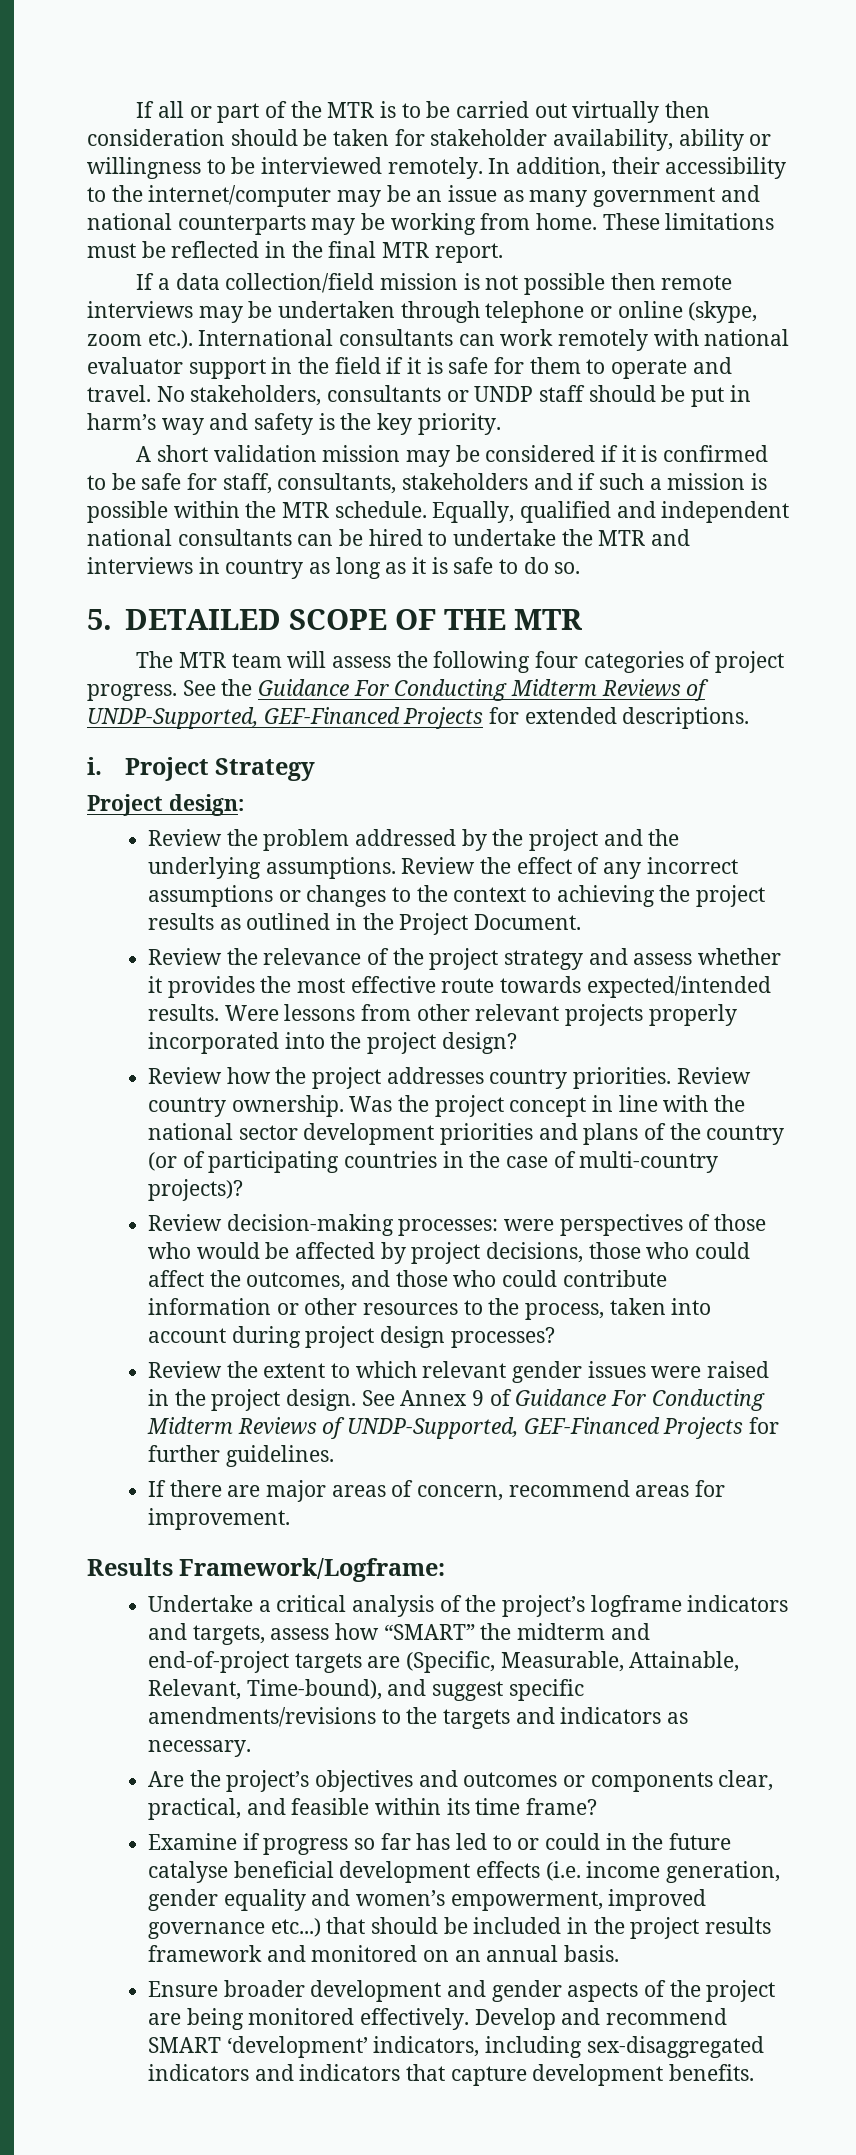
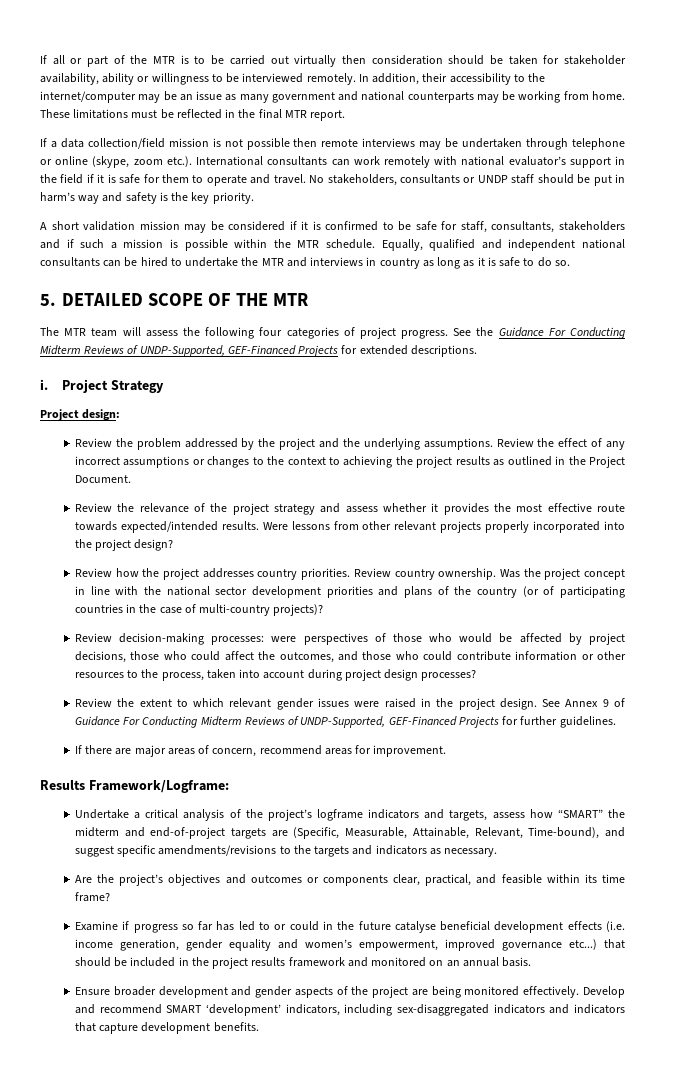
[87,357,183,374] evaluator -> [508,156,566,166] evaluator’s

